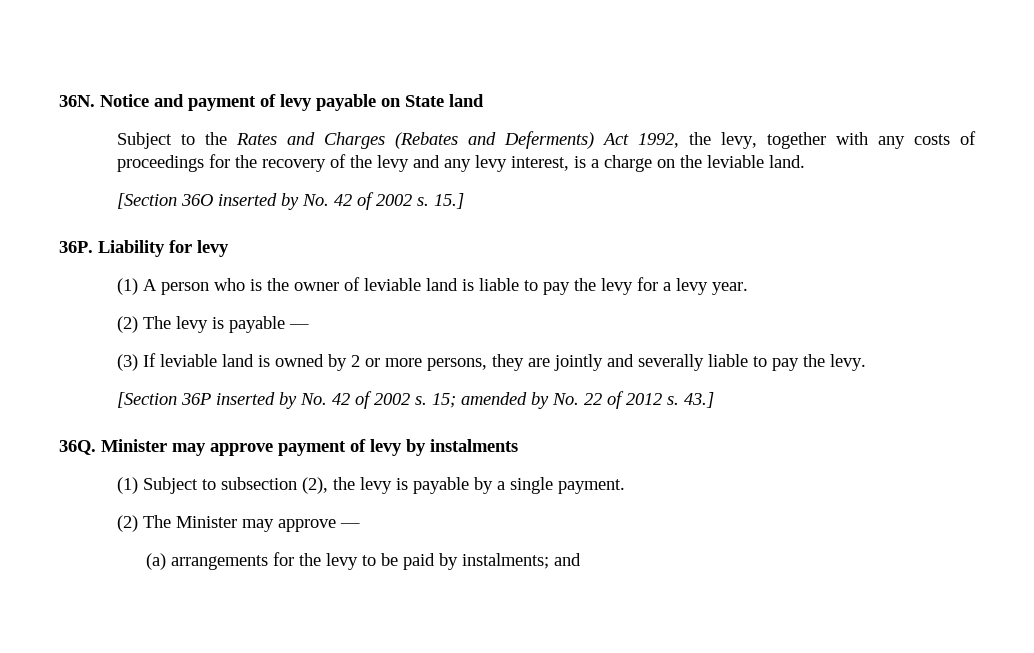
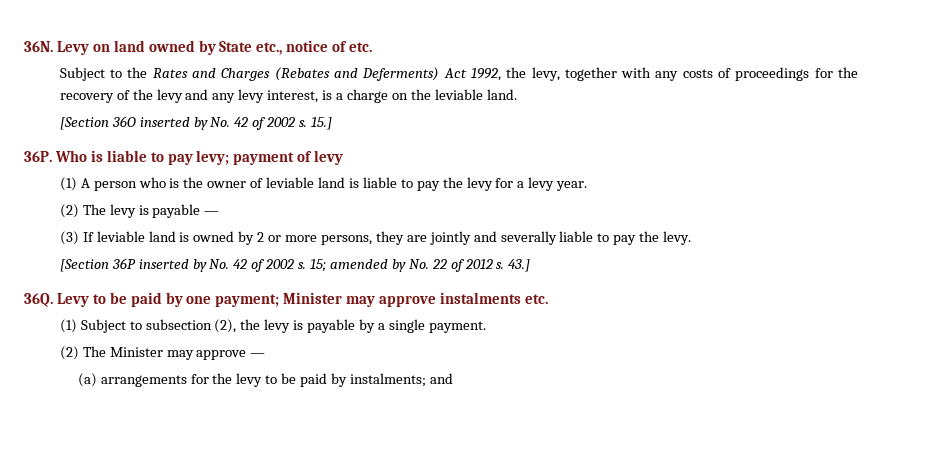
[100,94,484,111] Notice and payment of levy payable on State land -> [56,40,373,55] Levy on land owned by State etc., notice of etc.
[98,240,192,257] Liability for -> [54,150,313,165] Who is liable to pay levy; payment of
[101,439,426,456] Minister may approve payment of levy by -> [56,292,437,307] Levy to be paid by one payment; Minister may approve
(518, 445) none -> [524,294,548,304] etc.

